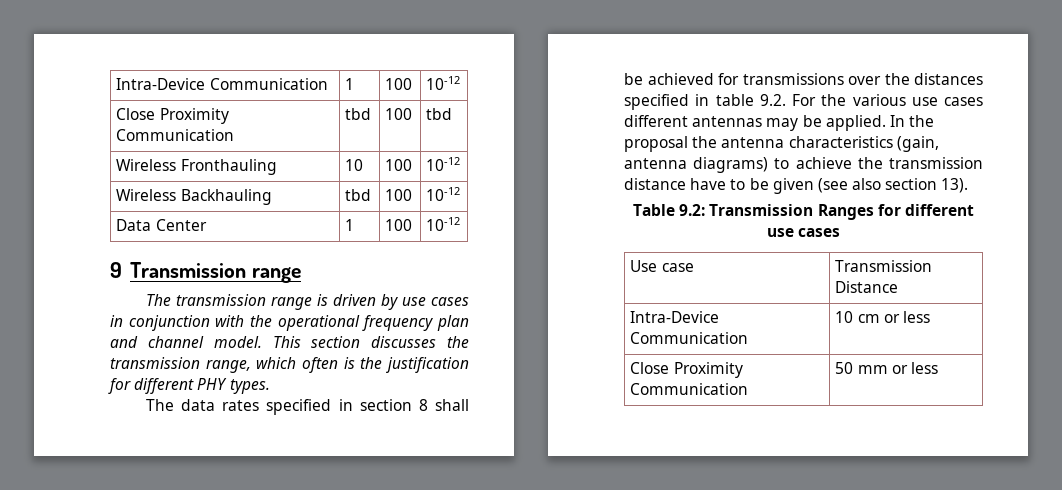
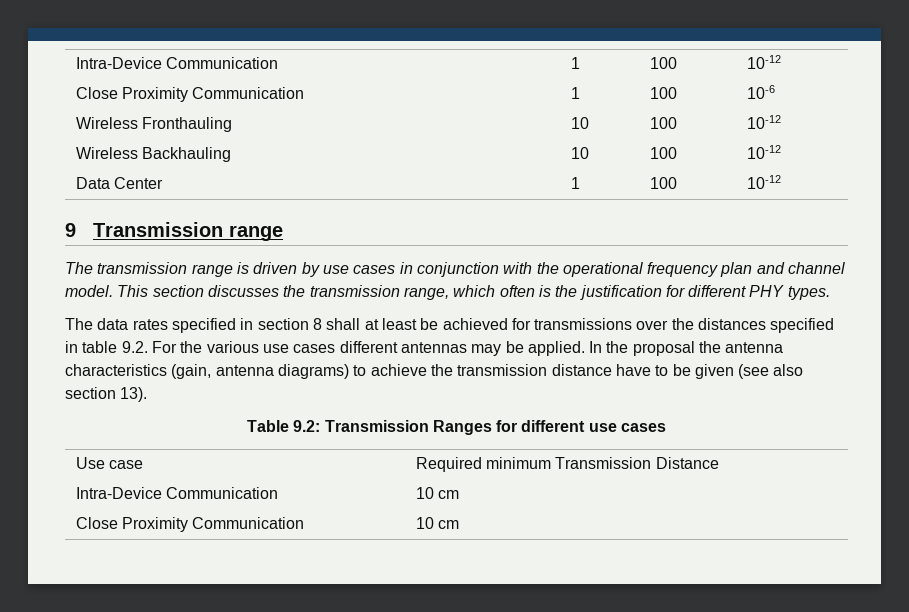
[345,108,372,120] [385,108,413,120] [426,108,453,120] tbd | 100 | tbd -> [570,87,580,99] [649,87,677,99] [746,85,775,99] 1 | 100 | 10-6
[345,189,372,201] tbd -> [570,147,589,159] 10
(469, 405) none -> [364,318,417,330] at least
(694, 267) none -> [415,457,552,472] Required minimum
[883,311,930,323] [630,362,743,378] [630,383,749,395] [835,362,938,374] or less // Close Proximity Communication | 50 mm or less -> [75,517,305,532] [415,517,460,529] // Close Proximity Communication | 10 cm

